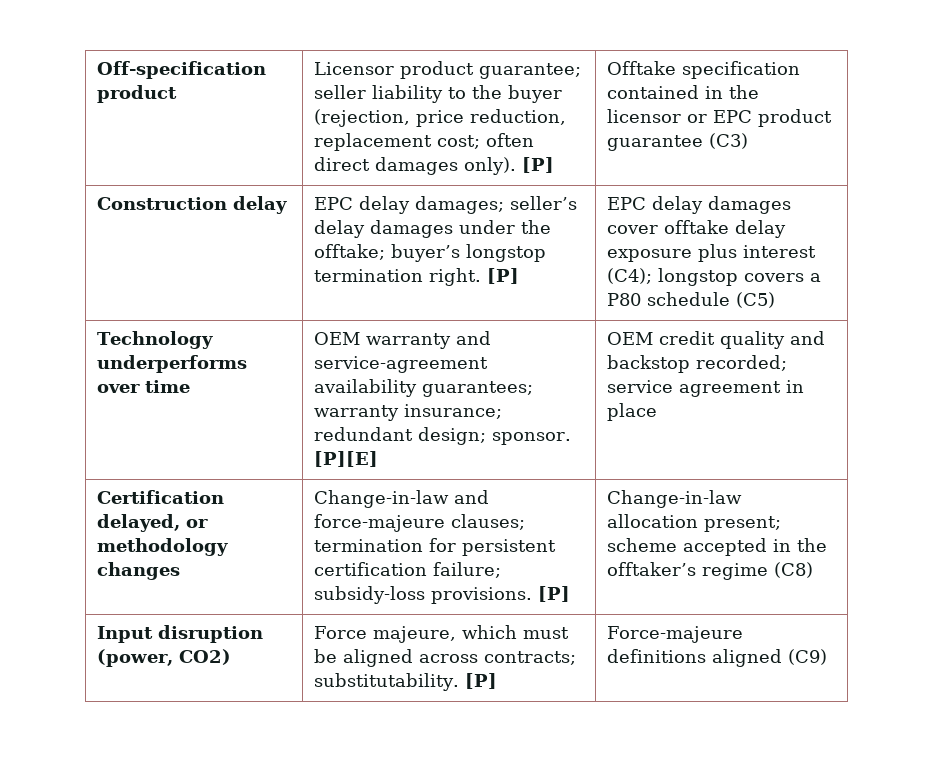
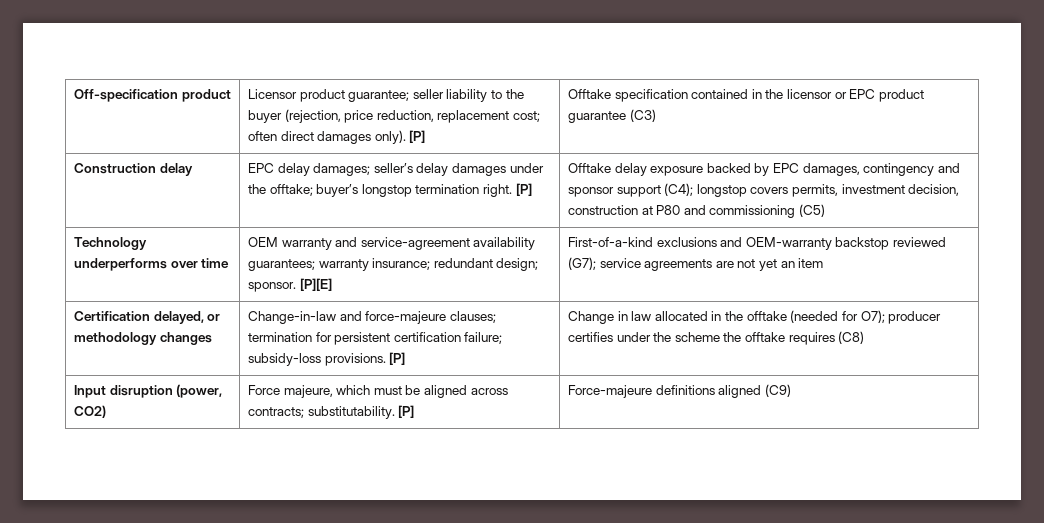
[606,196,791,214] [606,220,786,238] [606,244,816,262] [606,268,821,286] [606,292,730,306] EPC delay damages cover offtake delay exposure plus interest (C4); longstop covers a P80 schedule -> [567,163,961,176] [567,183,960,197] [567,205,796,218] Offtake delay exposure backed by EPC damages, contingency and sponsor support (C4); longstop covers permits, investment decision, construction at P80 and commissioning
[606,331,825,349] [606,355,787,373] [606,380,804,397] [606,403,657,421] OEM credit quality and backstop recorded; service agreement in place -> [567,237,947,250] [567,257,824,271] First-of-a-kind exclusions and OEM-warranty backstop reviewed (G7); service agreements are not yet an item
[606,490,742,508] [606,514,781,532] [606,538,827,556] [606,562,768,580] Change-in-law allocation present; scheme accepted in the offtaker’s regime -> [567,310,942,324] [567,332,835,345] Change in law allocated in the offtake (needed for O7); producer certifies under the scheme the offtake requires

